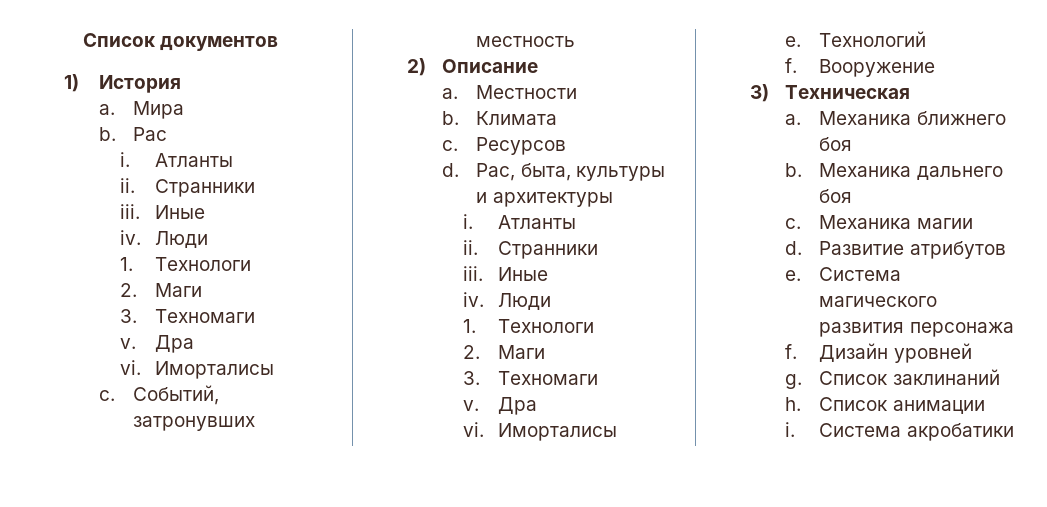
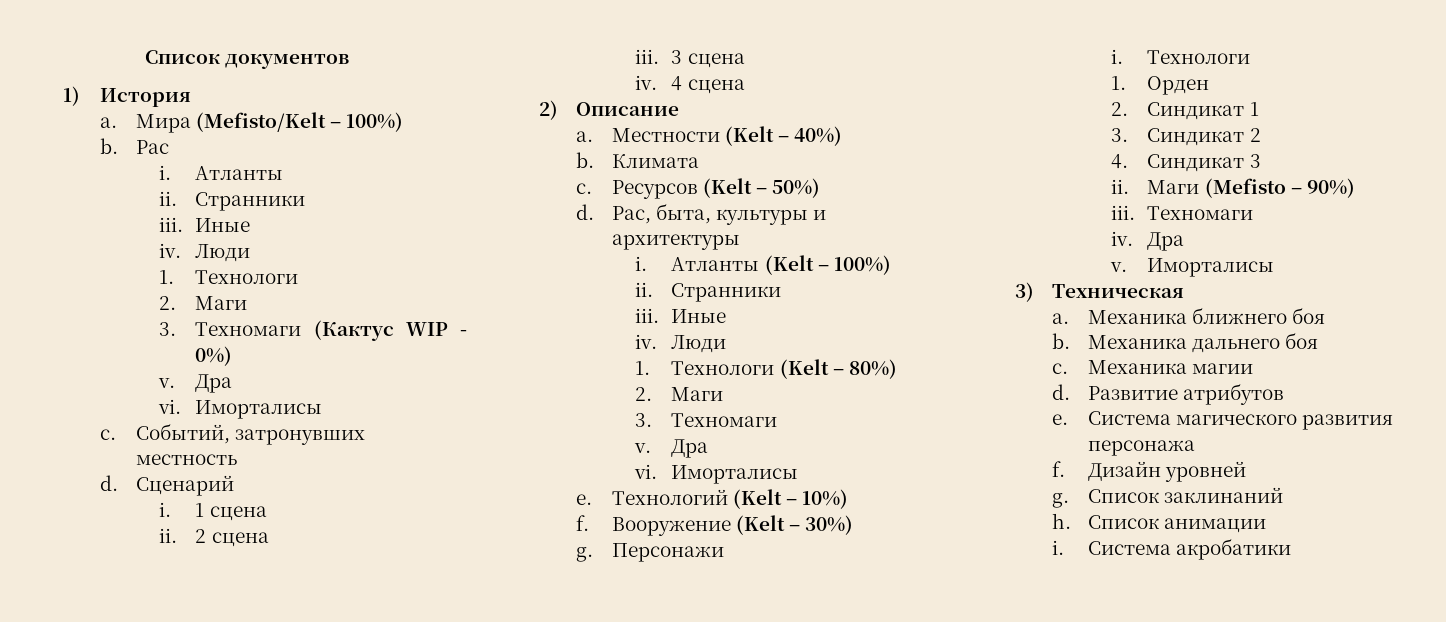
(185, 110) none -> [196,112,404,132] (Mefisto/Kelt – 100%)
(255, 316) none -> [313,320,467,341] [195,346,233,366] (Кактус WIP - 0%)
(576, 41) none -> [99,475,235,496] [159,502,267,521] [159,528,269,547] [635,49,745,68] [635,75,745,94] // d. Сценарий // i. 1 сцена // ii. 2 сцена // iii. 3 сцена // iv. 4 сцена
(578, 92) none -> [725,126,843,146] (Kelt – 40%)
(567, 146) none -> [703,178,821,198] (Kelt – 50%)
[463,240,598,259] [463,266,548,281] [463,292,551,310] [463,319,594,333] // ii. Странники // iii. Иные // iv. Люди // 1. Технологи -> [764,255,891,275] [635,282,782,302] [635,308,727,323] [635,334,727,353] [635,359,897,379] (Kelt – 100%) // ii. Странники // iii. Иные // iv. Люди // 1. Технологи (Kelt – 80%)
(927, 39) none -> [733,489,849,509] (Kelt – 10%)
(936, 68) none -> [736,515,854,535] [575,543,725,562] [1111,49,1251,64] [1111,76,1210,95] [1111,102,1259,120] [1111,128,1261,146] [1111,154,1261,172] [1111,178,1355,198] [1111,205,1254,220] [1111,231,1185,251] [1110,258,1275,277] (Kelt – 30%) // g. Персонажи // i. Технологи // 1. Орден // 2. Синдикат 1 // 3. Синдикат 2 // 4. Синдикат 3 // ii. Маги (Mefisto – 90%) // iii. Техномаги // iv. Дра // v. Иморталисы

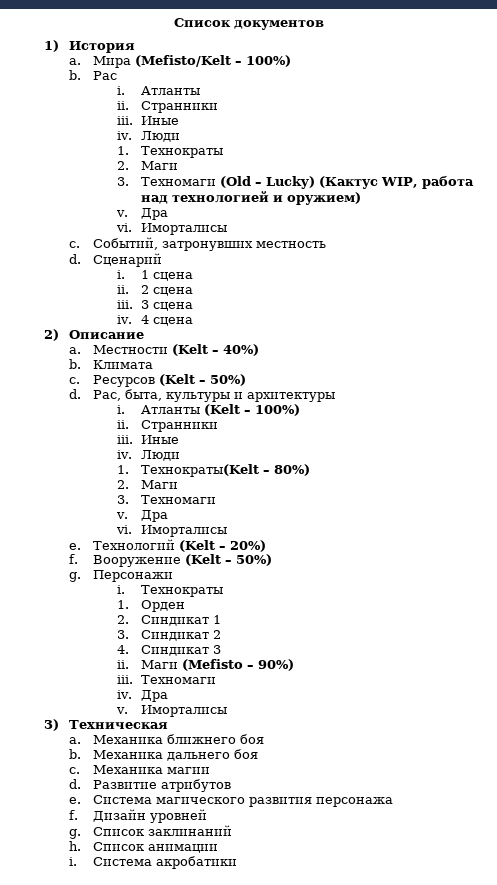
[195,270,299,284] [159,296,248,310] [159,320,467,341] [195,346,233,366] Технологи // 2. Маги // 3. Техномаги (Кактус WIP - 0%) -> [141,146,224,158] [117,161,179,170] [117,175,475,189] [141,191,362,205] Технократы // 2. Маги // 3. Техномаги (Old – Lucky) (Кактус WIP, работа над технологией и оружием)
[671,359,829,379] Технологи (Kelt -> [141,464,260,477] Технократы(Kelt
[802,489,849,509] 10%) -> [229,540,266,552] 20%)
[805,515,854,535] 30%) -> [235,554,272,566] 50%)
[1147,50,1251,64] Технологи -> [141,585,224,597] Технократы

